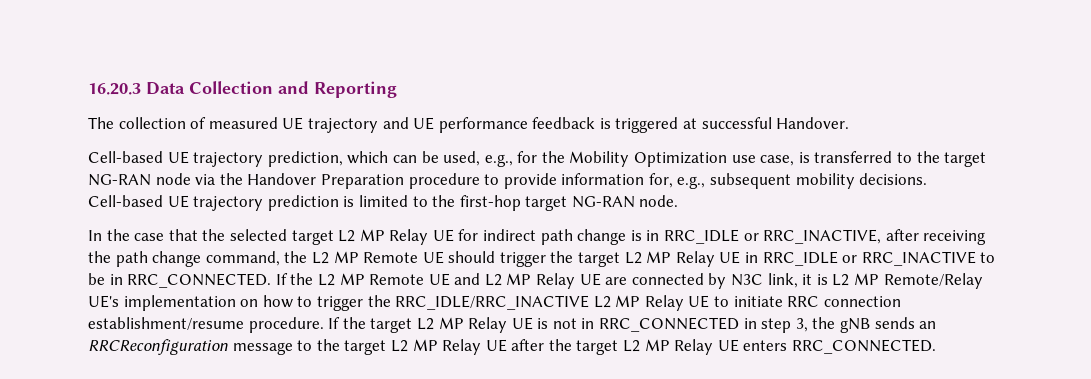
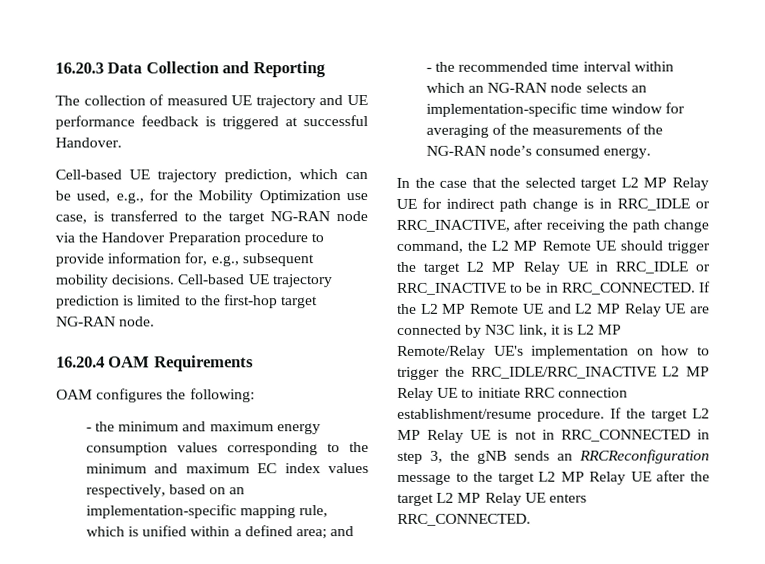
(679, 201) none -> [56,355,254,372] [56,388,255,403] [85,421,321,435] [85,442,369,456] [85,463,369,474] [85,484,246,498] [85,504,329,519] [85,525,355,540] [425,61,674,72] [425,82,647,93] [425,102,686,117] [425,123,663,138] [425,145,652,159] // 16.20.4 OAM Requirements // OAM configures the following: // - the minimum and maximum energy consumption values corresponding to the minimum and maximum EC index values respectively, based on an implementation-specific mapping rule, which is unified within a defined area; and // - the recommended time interval within which an NG-RAN node selects an implementation-specific time window for averaging of the measurements of the NG-RAN node’s consumed energy.

